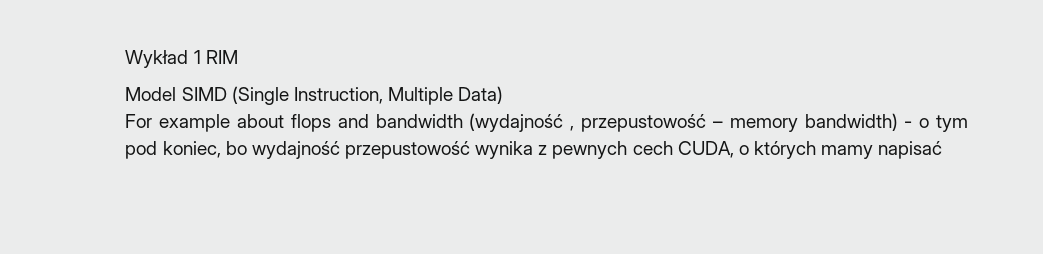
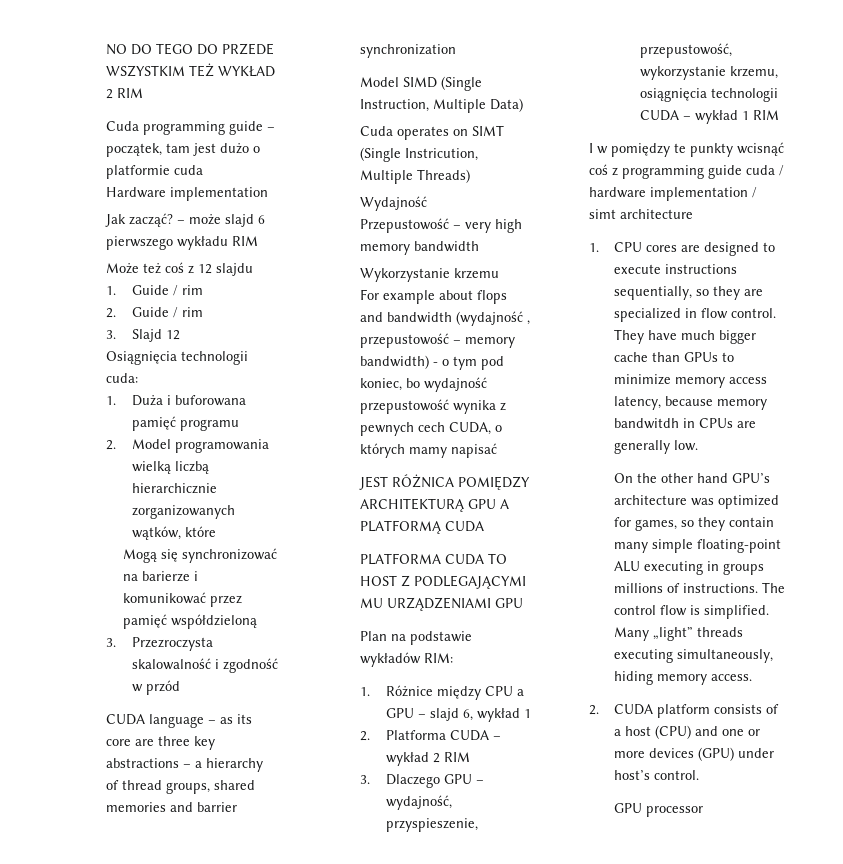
[125,50,238,68] Wykład 1 RIM -> [106,43,275,55] [106,63,276,77] [106,88,144,99] [106,121,276,135] [106,143,261,157] [106,165,204,179] [106,187,269,201] [105,213,266,227] [106,236,259,250] [106,262,254,276] [106,285,203,296] [106,307,203,318] [106,329,180,342] [106,351,249,365] [106,373,139,383] [106,395,246,406] [131,416,239,431] [106,439,269,453] [131,461,209,474] [131,483,217,494] [131,505,235,519] [131,526,216,540] [122,548,277,563] [122,571,198,582] [122,592,242,607] [122,614,257,629] [106,637,213,651] [131,658,278,673] [131,680,180,695] [106,714,253,728] [106,736,216,750] [106,758,264,772] [106,780,256,794] [106,802,238,812] [360,44,457,58] NO DO TEGO DO PRZEDE WSZYSTKIM TEŻ WYKŁAD 2 RIM // Cuda programming guide – początek, tam jest dużo o platformie cuda // Hardware implementation // Jak zacząć? – może slajd 6 pierwszego wykładu RIM // Może też coś z 12 slajdu // 1. Guide / rim // 2. Guide / rim // 3. Slajd 12 // Osiągnięcia technologii cuda: // 1. Duża i buforowana pamięć programu // 2. Model programowania wielką liczbą hierarchicznie zorganizowanych wątków, które // Mogą się synchronizować na barierze i komunikować przez pamięć współdzieloną // 3. Przezroczysta skalowalność i zgodność w przód // CUDA language – as its core are three key abstractions – a hierarchy of thread groups, shared memories and barrier synchronization
(504, 95) none -> [360,125,505,140] [360,147,479,162] [360,169,471,184] [360,196,428,211] [360,218,523,233] [360,241,480,255] [360,268,500,282] // Cuda operates on SIMT (Single Instricution, Multiple Threads) // Wydajność // Przepustowość – very high memory bandwidth // Wykorzystanie krzemu
(943, 150) none -> [359,474,531,490] [360,498,510,512] [360,520,485,534] [360,553,508,565] [360,575,527,589] [360,597,524,611] [360,631,473,645] [360,652,454,667] [360,685,524,700] [385,708,531,722] [360,730,501,741] [385,752,470,766] [360,774,484,788] [385,795,452,810] [385,818,478,832] [639,43,732,58] [639,66,778,80] [639,88,778,102] [639,110,779,124] [589,142,785,157] [589,164,785,179] [589,187,758,201] [589,209,694,219] [589,242,776,256] [614,264,738,274] [614,286,764,300] [614,308,777,322] [614,329,757,344] [614,352,735,362] [614,374,768,388] [614,396,768,410] [614,418,757,429] [614,440,699,454] [614,473,771,483] [614,495,780,509] [614,517,775,531] [614,539,782,553] [614,561,765,575] [614,582,786,593] [614,605,770,619] [614,627,744,641] [614,649,774,663] [614,671,753,685] [589,704,780,718] [614,725,761,739] [614,747,775,761] [614,770,700,780] [614,803,704,817] // JEST RÓŻNICA POMIĘDZY ARCHITEKTURĄ GPU A PLATFORMĄ CUDA // PLATFORMA CUDA TO HOST Z PODLEGAJĄCYMI MU URZĄDZENIAMI GPU // Plan na podstawie wykładów RIM: // 1. Różnice między CPU a GPU – slajd 6, wykład 1 // 2. Platforma CUDA – wykład 2 RIM // 3. Dlaczego GPU – wydajność, przyspieszenie, przepustowość, wykorzystanie krzemu, osiągnięcia technologii CUDA – wykład 1 RIM // I w pomiędzy te punkty wcisnąć coś z programming guide cuda / hardware implementation / simt architecture // 1. CPU cores are designed to execute instructions sequentially, so they are specialized in flow control. They have much bigger cache than GPUs to minimize memory access latency, because memory bandwitdh in CPUs are generally low. // On the other hand GPU’s architecture was optimized for games, so they contain many simple floating-point ALU executing in groups millions of instructions. The control flow is simplified. Many „light” threads executing simultaneously, hiding memory access. // 2. CUDA platform consists of a host (CPU) and one or more devices (GPU) under host’s control. // GPU processor

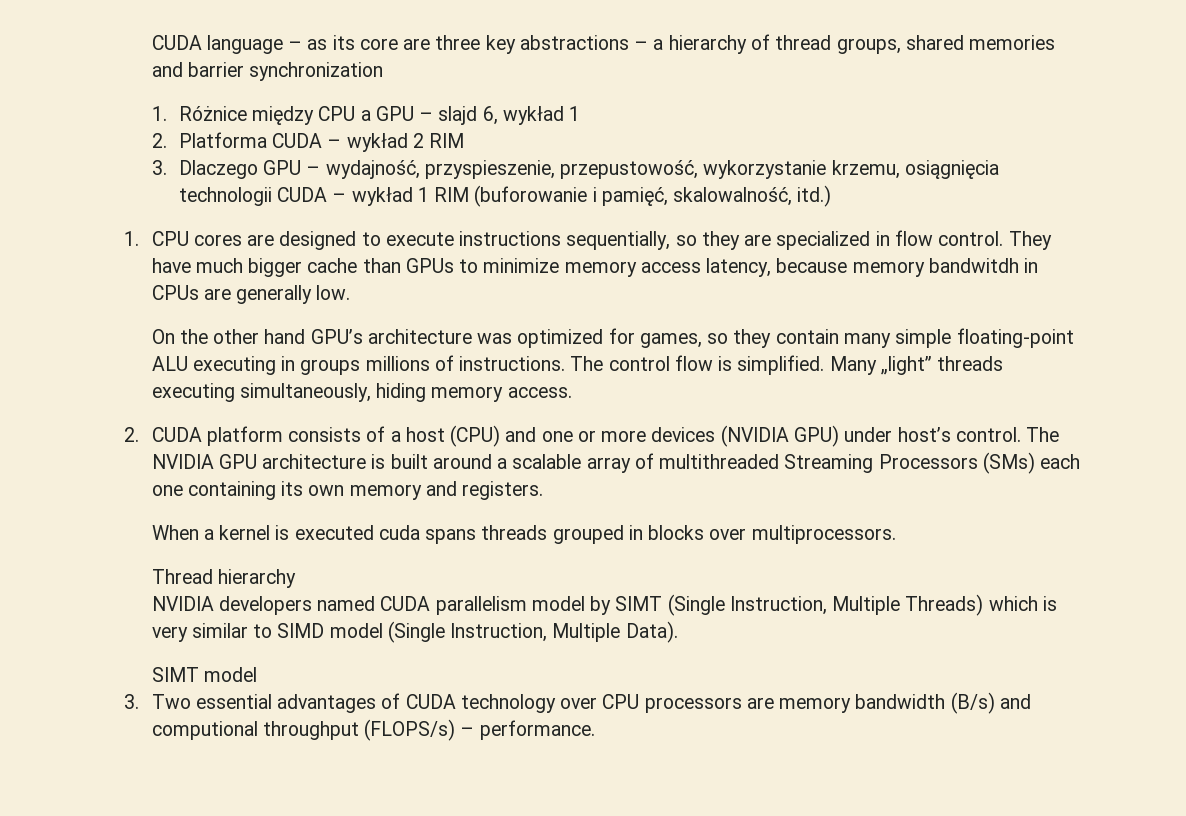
[106,43,275,55] [106,63,276,77] [106,88,144,99] [106,121,276,135] [106,143,261,157] [106,165,204,179] [106,187,269,201] [105,213,266,227] [106,236,259,250] [106,262,254,276] [106,285,203,296] [106,307,203,318] [106,329,180,342] [106,351,249,365] [106,373,139,383] [106,395,246,406] [131,416,239,431] [106,439,269,453] [131,461,209,474] [131,483,217,494] [131,505,235,519] [131,526,216,540] [122,548,277,563] [122,571,198,582] [122,592,242,607] [122,614,257,629] [106,637,213,651] [131,658,278,673] [131,680,180,695] NO DO TEGO DO PRZEDE WSZYSTKIM TEŻ WYKŁAD 2 RIM // Cuda programming guide – początek, tam jest dużo o platformie cuda // Hardware implementation // Jak zacząć? – może slajd 6 pierwszego wykładu RIM // Może też coś z 12 slajdu // 1. Guide / rim // 2. Guide / rim // 3. Slajd 12 // Osiągnięcia technologii cuda: // 1. Duża i buforowana pamięć programu // 2. Model programowania wielką liczbą hierarchicznie zorganizowanych wątków, które // Mogą się synchronizować na barierze i komunikować przez pamięć współdzieloną // 3. Przezroczysta skalowalność i zgodność w przód // -> (151, 42) none
[360,76,483,91] [360,98,524,113] [360,125,505,140] [360,147,479,162] [360,169,471,184] [360,196,428,211] [360,218,523,233] [360,241,480,255] [360,268,500,282] [360,289,508,304] [360,311,531,326] [360,333,516,348] [360,355,505,370] [360,377,488,392] [360,399,507,414] [360,422,503,436] [360,443,498,458] [359,474,531,490] [360,498,510,512] [360,520,485,534] [360,553,508,565] [360,575,527,589] [360,597,524,611] [360,631,473,645] [360,652,454,667] // Model SIMD (Single Instruction, Multiple Data) // Cuda operates on SIMT (Single Instricution, Multiple Threads) // Wydajność // Przepustowość – very high memory bandwidth // Wykorzystanie krzemu // For example about flops and bandwidth (wydajność , przepustowość – memory bandwidth) - o tym pod koniec, bo wydajność przepustowość wynika z pewnych cech CUDA, o których mamy napisać // JEST RÓŻNICA POMIĘDZY ARCHITEKTURĄ GPU A PLATFORMĄ CUDA // PLATFORMA CUDA TO HOST Z PODLEGAJĄCYMI MU URZĄDZENIAMI GPU // Plan na podstawie wykładów RIM: -> (384, 71) none
[589,142,785,157] [589,164,785,179] [589,187,758,201] [589,209,694,219] // I w pomiędzy te punkty wcisnąć coś z programming guide cuda / hardware implementation / simt architecture -> [474,185,832,207] (buforowanie i pamięć, skalowalność, itd.)
[698,747,735,761] (GPU) -> [720,425,840,447] (NVIDIA GPU)
[614,803,704,817] // GPU processor -> [1026,427,1060,442] [151,452,1081,474] [151,481,544,500] [151,525,896,544] [151,569,296,588] [151,594,1058,616] [151,621,678,643] [151,667,257,682] [124,692,1032,714] [151,719,595,741] The NVIDIA GPU architecture is built around a scalable array of multithreaded Streaming Processors (SMs) each one containing its own memory and registers. // When a kernel is executed cuda spans threads grouped in blocks over multiprocessors. // Thread hierarchy // NVIDIA developers named CUDA parallelism model by SIMT (Single Instruction, Multiple Threads) which is very similar to SIMD model (Single Instruction, Multiple Data). // SIMT model // 3. Two essential advantages of CUDA technology over CPU processors are memory bandwidth (B/s) and computional throughput (FLOPS/s) – performance.

